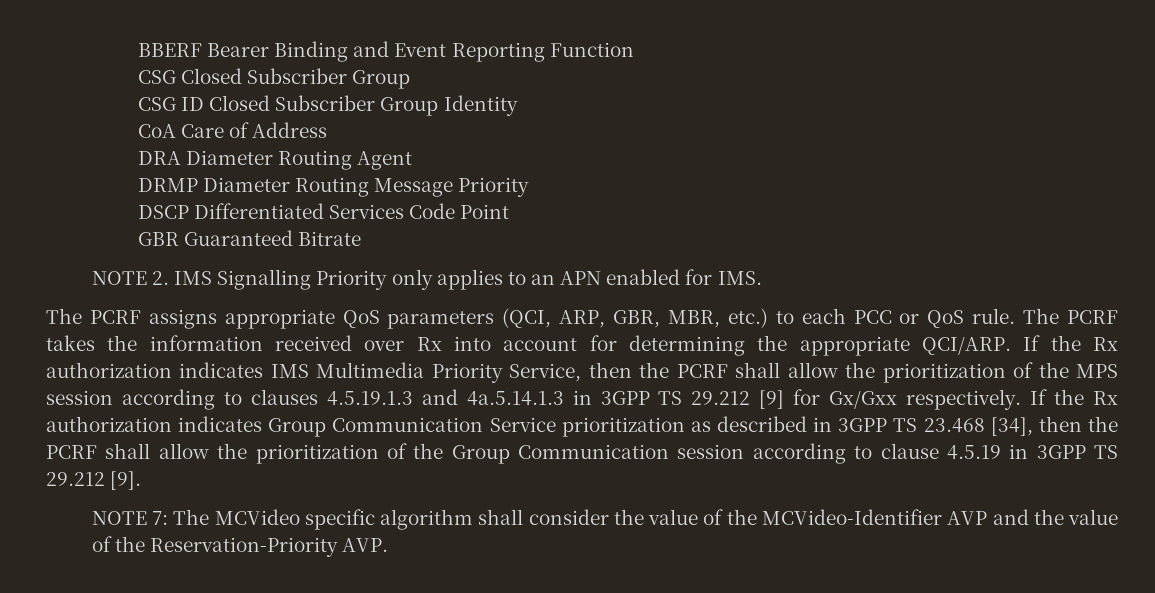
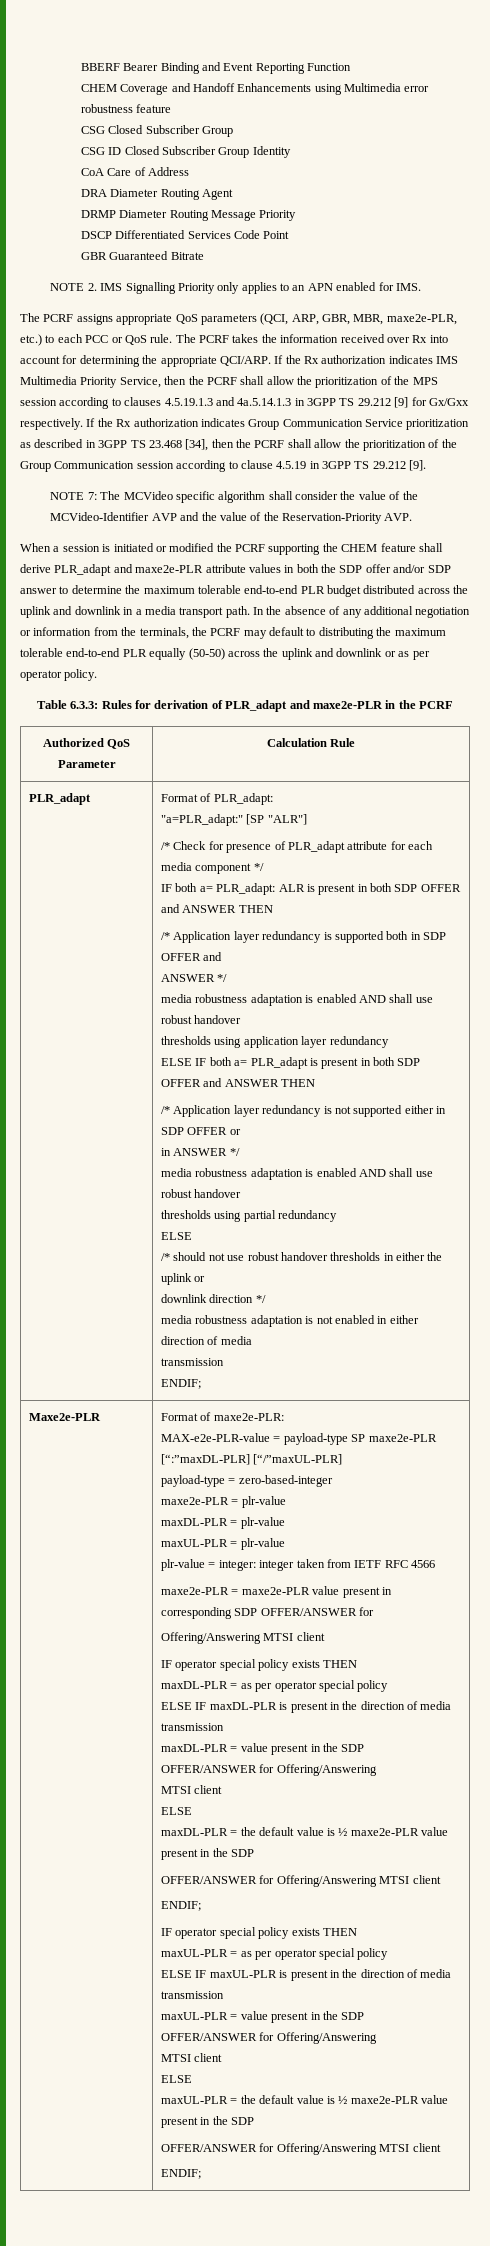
(634, 49) none -> [80,83,430,95] [80,104,172,113] // CHEM Coverage and Handoff Enhancements using Multimedia error robustness feature
(721, 319) none -> [386,314,457,325] maxe2e-PLR,
(389, 545) none -> [20,543,443,555] [20,564,451,576] [20,585,469,597] [20,606,471,618] [20,627,446,639] [20,648,430,660] [20,669,98,681] [36,700,454,712] [42,738,131,749] [57,760,116,768] [266,738,356,747] [29,793,92,805] [161,793,273,805] [161,814,307,826] [161,841,434,853] [161,862,264,874] [161,883,461,895] [161,904,273,913] [161,931,447,943] [161,952,223,961] [161,974,228,982] [161,994,433,1006] [161,1015,242,1024] [161,1036,389,1048] [161,1057,421,1069] [161,1078,316,1087] [161,1105,447,1117] [161,1127,241,1135] [161,1148,240,1156] [161,1168,433,1180] [161,1189,242,1198] [161,1210,338,1222] [161,1232,193,1240] [161,1252,443,1261] [161,1273,206,1285] [161,1294,266,1303] [161,1315,419,1327] [161,1336,252,1345] [161,1358,225,1366] [161,1379,202,1389] [29,1413,102,1421] [161,1412,284,1421] [161,1433,437,1445] [161,1454,343,1465] [161,1475,333,1487] [161,1496,286,1508] [161,1517,285,1529] [161,1538,285,1550] [161,1559,436,1571] [161,1586,392,1598] [161,1607,375,1619] [161,1632,325,1644] [161,1659,357,1671] [161,1680,389,1692] [161,1701,452,1713] [161,1723,225,1731] [161,1743,365,1755] [161,1764,377,1776] [161,1785,223,1794] [161,1807,193,1815] [161,1827,449,1836] [161,1848,255,1860] [161,1875,441,1887] [161,1901,202,1911] [161,1927,357,1939] [161,1948,389,1960] [161,1969,452,1981] [161,1991,225,1999] [161,2011,365,2023] [161,2032,377,2044] [161,2053,223,2062] [161,2075,193,2083] [161,2095,449,2104] [161,2116,255,2128] [161,2143,441,2155] [161,2169,202,2179] // When a session is initiated or modified the PCRF supporting the CHEM feature shall derive PLR_adapt and maxe2e-PLR attribute values in both the SDP offer and/or SDP answer to determine the maximum tolerable end-to-end PLR budget distributed across the uplink and downlink in a media transport path. In the absence of any additional negotiation or information from the terminals, the PCRF may default to distributing the maximum tolerable end-to-end PLR equally (50-50) across the uplink and downlink or as per operator policy. // Table 6.3.3: Rules for derivation of PLR_adapt and maxe2e-PLR in the PCRF // Authorized QoS Parameter | Calculation Rule // PLR_adapt | Format of PLR_adapt: // "a=PLR_adapt:" [SP "ALR"] // /* Check for presence of PLR_adapt attribute for each media component */ // IF both a= PLR_adapt: ALR is present in both SDP OFFER and ANSWER THEN // /* Application layer redundancy is supported both in SDP OFFER and // ANSWER */ // media robustness adaptation is enabled AND shall use robust handover // thresholds using application layer redundancy // ELSE IF both a= PLR_adapt is present in both SDP OFFER and ANSWER THEN // /* Application layer redundancy is not supported either in SDP OFFER or // in ANSWER */ // media robustness adaptation is enabled AND shall use robust handover // thresholds using partial redundancy // ELSE // /* should not use robust handover thresholds in either the uplink or // downlink direction */ // media robustness adaptation is not enabled in either direction of media // transmission // ENDIF; // Maxe2e-PLR | Format of maxe2e-PLR: // MAX-e2e-PLR-value = payload-type SP maxe2e-PLR [“:”maxDL-PLR] [“/”maxUL-PLR] // payload-type = zero-based-integer // maxe2e-PLR = plr-value // maxDL-PLR = plr-value // maxUL-PLR = plr-value // plr-value = integer: integer taken from IETF RFC 4566 // maxe2e-PLR = maxe2e-PLR value present in corresponding SDP OFFER/ANSWER for // Offering/Answering MTSI client // IF operator special policy exists THEN // maxDL-PLR = as per operator special policy // ELSE IF maxDL-PLR is present in the direction of media transmission // maxDL-PLR = value present in the SDP OFFER/ANSWER for Offering/Answering // MTSI client // ELSE // maxDL-PLR = the default value is ½ maxe2e-PLR value present in the SDP // OFFER/ANSWER for Offering/Answering MTSI client // ENDIF; // IF operator special policy exists THEN // maxUL-PLR = as per operator special policy // ELSE IF maxUL-PLR is present in the direction of media transmission // maxUL-PLR = value present in the SDP OFFER/ANSWER for Offering/Answering // MTSI client // ELSE // maxUL-PLR = the default value is ½ maxe2e-PLR value present in the SDP // OFFER/ANSWER for Offering/Answering MTSI client // ENDIF;

